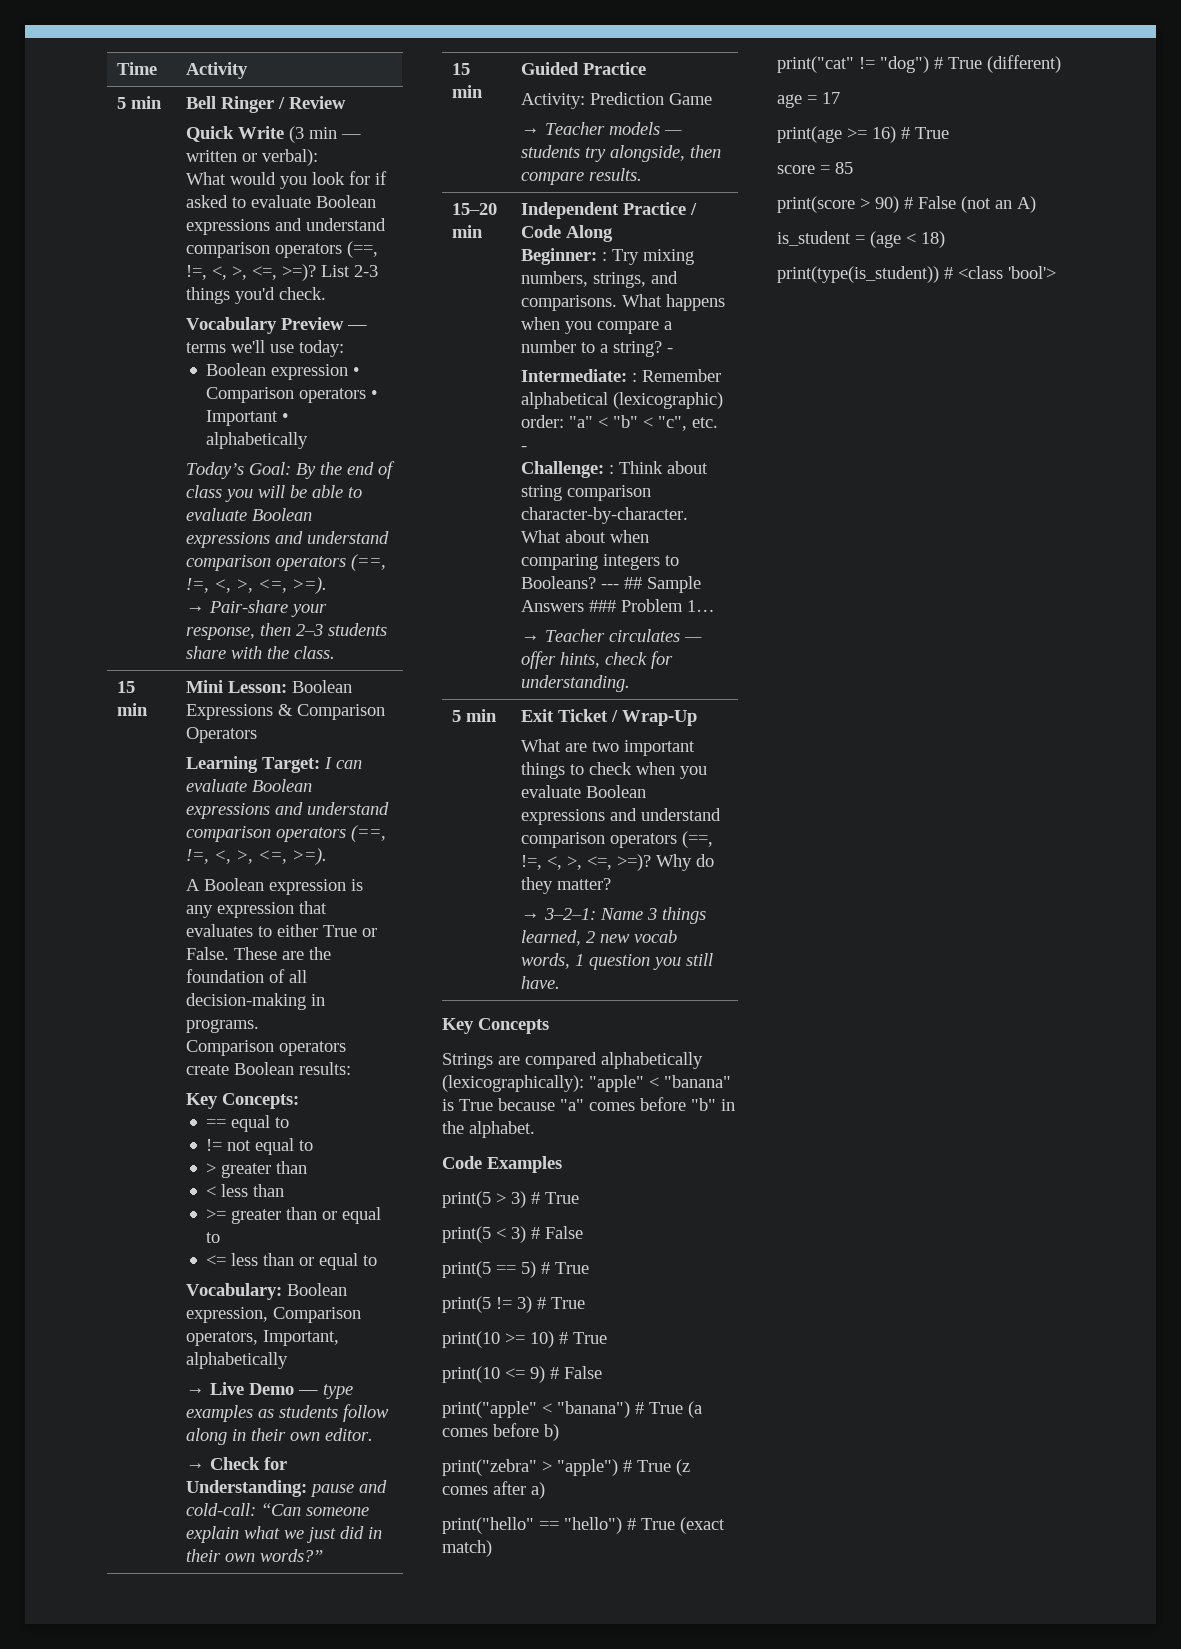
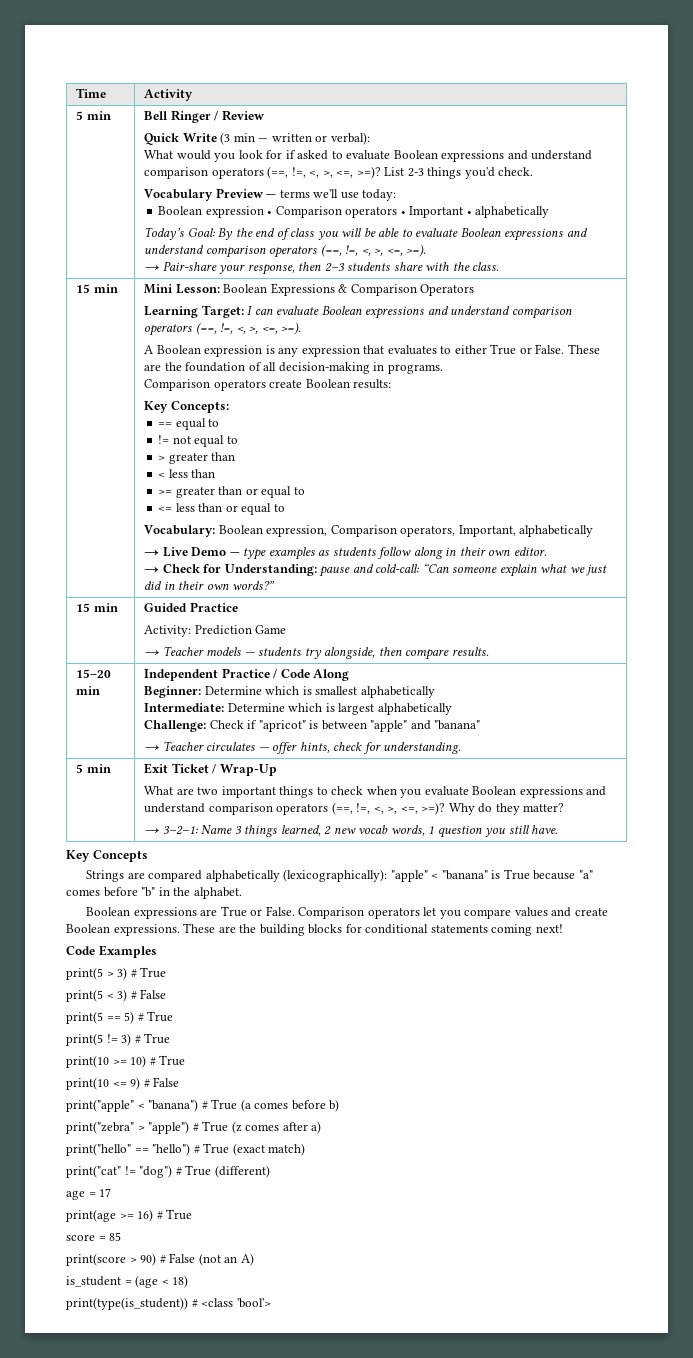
[602,249,695,265] [521,271,679,288] [521,294,726,311] [521,317,673,334] [521,340,674,357] [521,369,722,382] [521,392,724,409] [521,415,719,431] [521,446,528,451] [521,461,709,478] [521,485,652,501] [521,507,689,524] [521,530,650,543] [521,554,680,570] [521,576,702,593] [521,599,716,612] : Try mixing numbers, strings, and comparisons. What happens when you compare a number to a string? - // Intermediate: : Remember alphabetical (lexicographic) order: "a" < "b" < "c", etc. - // Challenge: : Think about string comparison character-by-character. What about when comparing integers to Booleans? --- ## Sample Answers ### Problem 1… -> [204,686,435,698] [144,703,452,715] [144,720,481,732] Determine which is smallest alphabetically // Intermediate: Determine which is largest alphabetically // Challenge: Check if "apricot" is between "apple" and "banana"
(535, 1129) none -> [86,906,608,919] [66,923,563,936] // Boolean expressions are True or False. Comparison operators let you compare values and create Boolean expressions. These are the building blocks for conditional statements coming next!

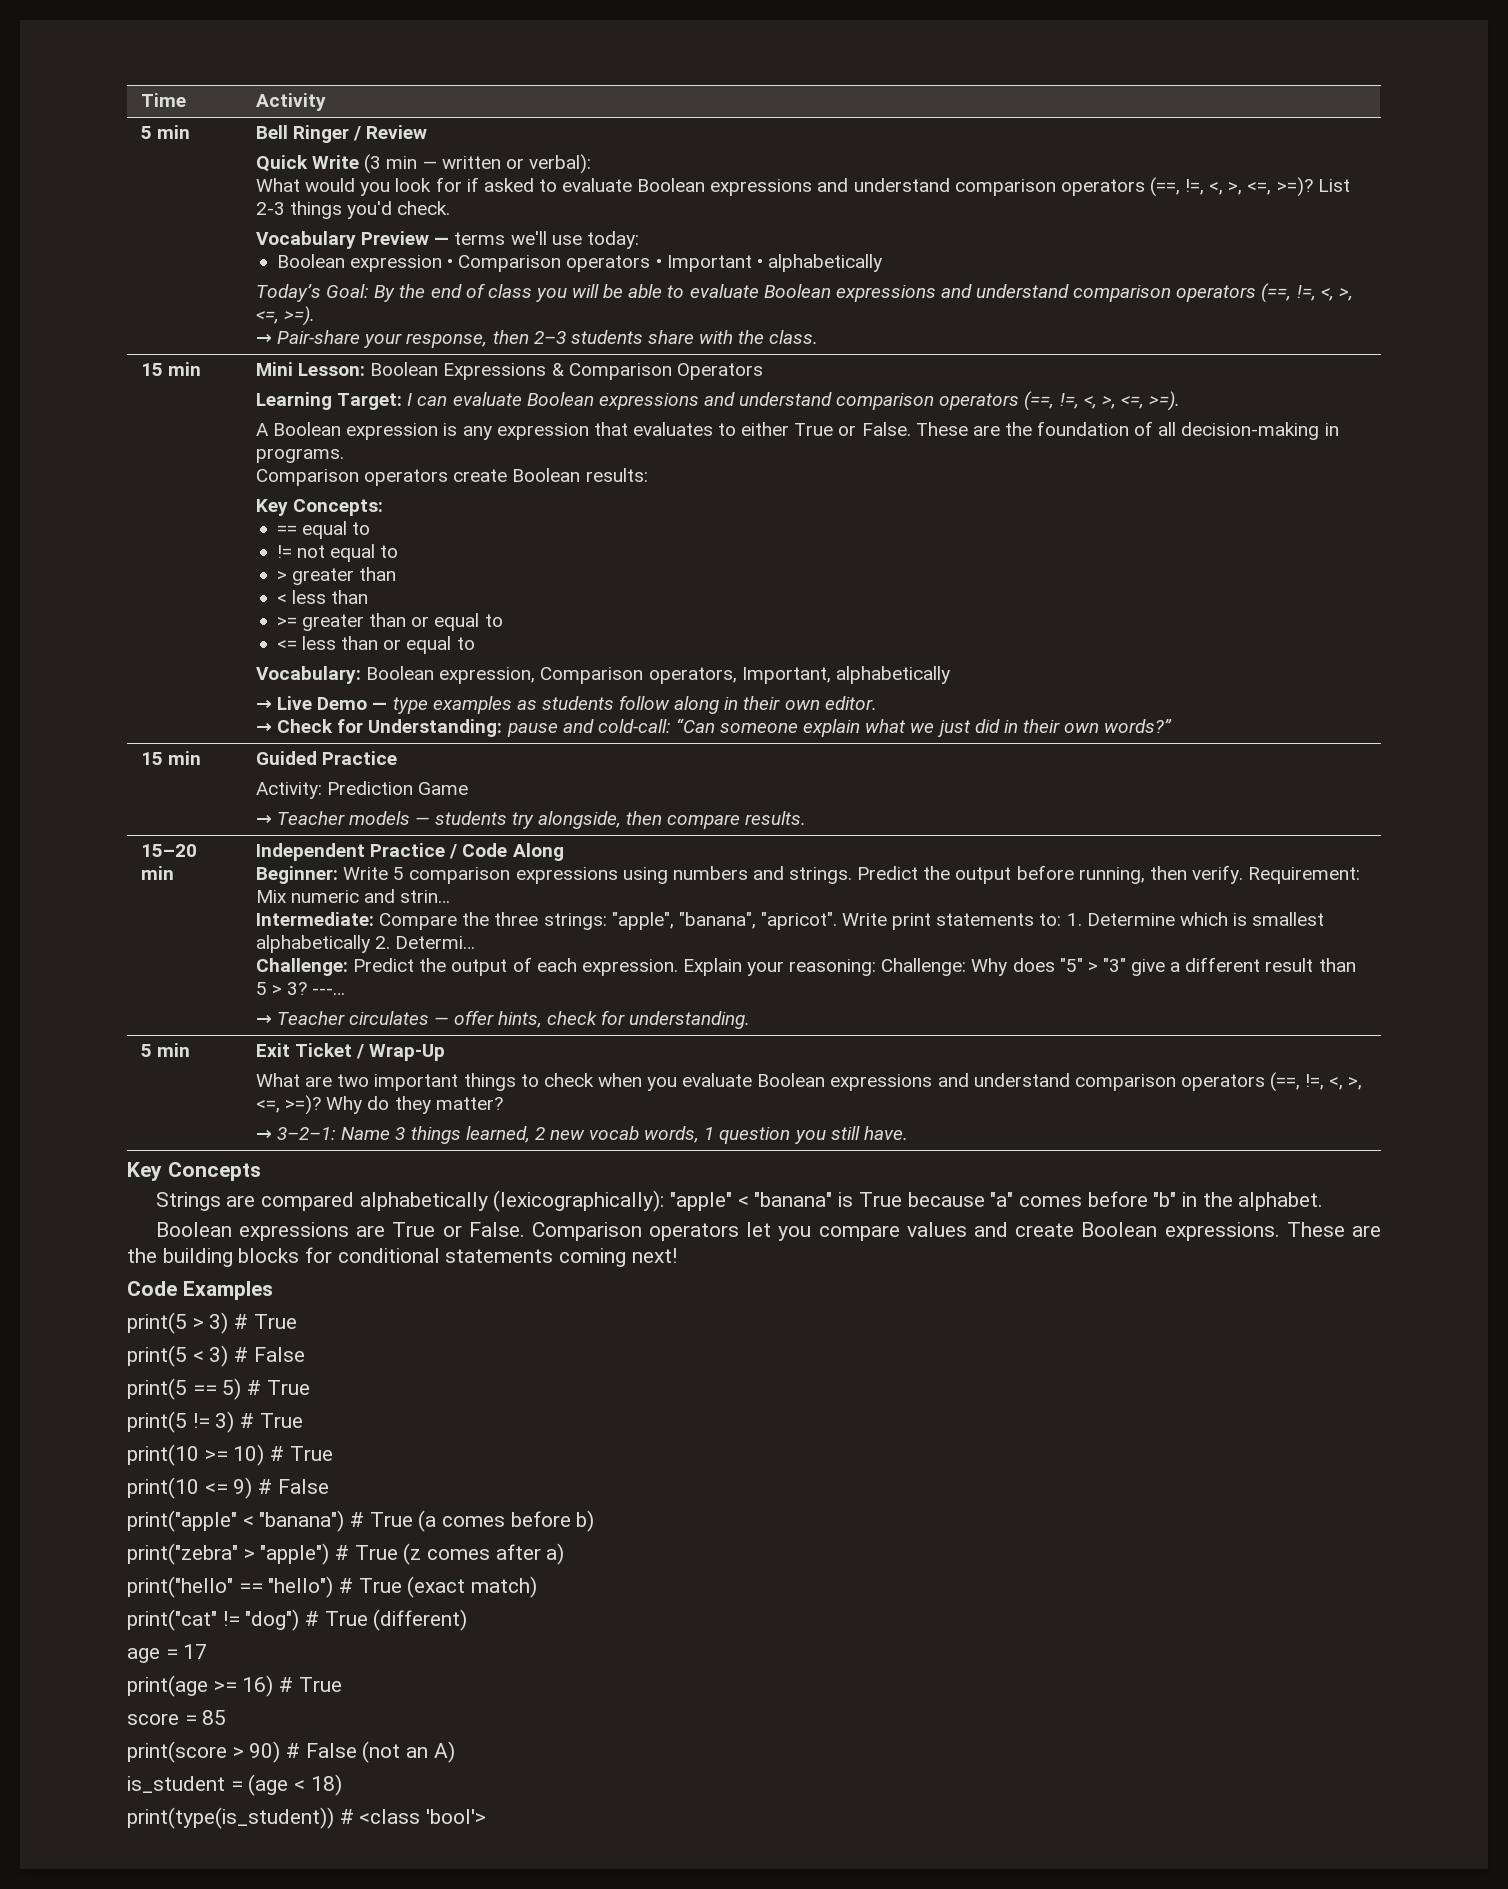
(202, 692) none -> [343,865,1361,884] [255,889,451,903] [255,912,1082,930] Write 5 comparison expressions using numbers and strings. Predict the output before running, then verify. Requirement: Mix numeric and strin… // Intermediate: Compare the three strings: "apple", "banana", "apricot". Write print statements to: 1.
[144,703,452,715] [144,720,481,732] // Intermediate: Determine which is largest alphabetically // Challenge: Check if "apricot" is between "apple" and "banana" -> [375,936,476,949] [255,957,1356,976] [255,982,346,995] 2. Determi… // Challenge: Predict the output of each expression. Explain your reasoning: Challenge: Why does "5" > "3" give a different result than 5 > 3? ---…

